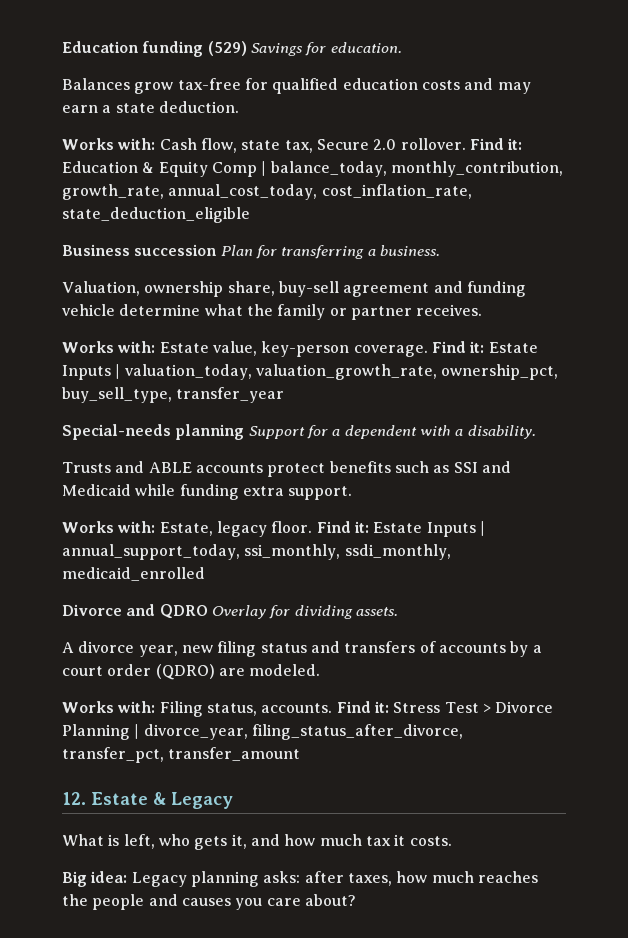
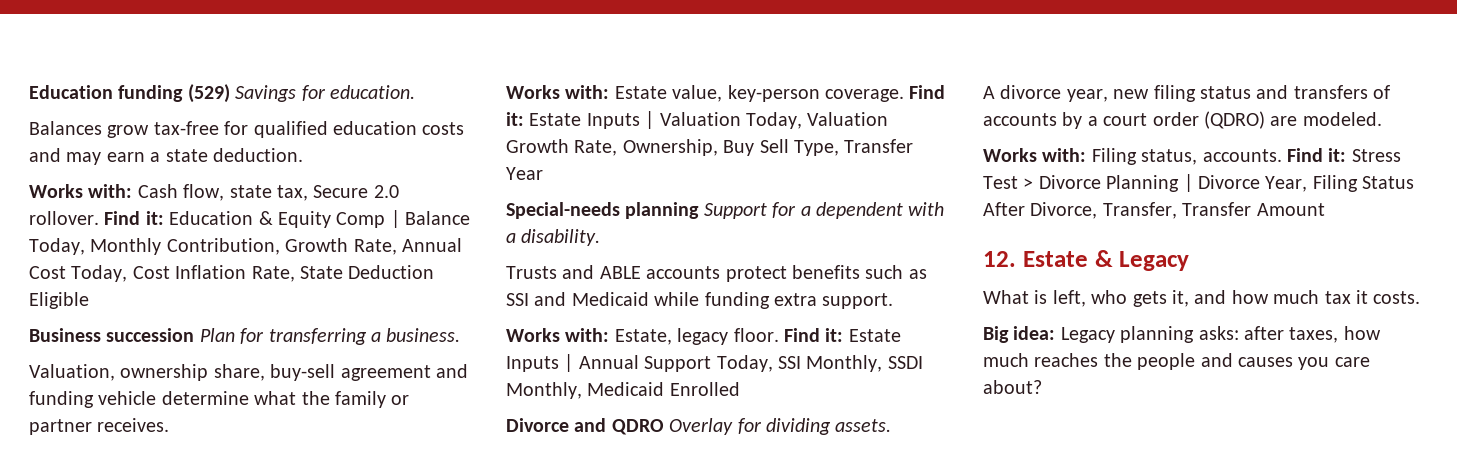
[270,161,563,177] [62,184,472,200] [62,207,250,223] balance_today, monthly_contribution, growth_rate, annual_cost_today, cost_inflation_rate, state_deduction_eligible -> [405,211,471,225] [29,238,462,255] [29,265,435,282] [29,292,89,309] Balance Today, Monthly Contribution, Growth Rate, Annual Cost Today, Cost Inflation Rate, State Deduction Eligible
[124,364,559,380] [62,387,285,403] valuation_today, valuation_growth_rate, ownership_pct, buy_sell_type, transfer_year -> [659,112,889,129] [506,139,914,156] [506,167,543,180] Valuation Today, Valuation Growth Rate, Ownership, Buy Sell Type, Transfer Year
[62,544,451,560] [62,567,205,581] annual_support_today, ssi_monthly, ssdi_monthly, medicaid_enrolled -> [578,355,923,372] [506,382,740,399] Annual Support Today, SSI Monthly, SSDI Monthly, Medicaid Enrolled
[143,724,463,740] [62,747,301,763] divorce_year, filing_status_after_divorce, transfer_pct, transfer_amount -> [1198,175,1415,192] [983,202,1325,219] Divorce Year, Filing Status After Divorce, Transfer, Transfer Amount

